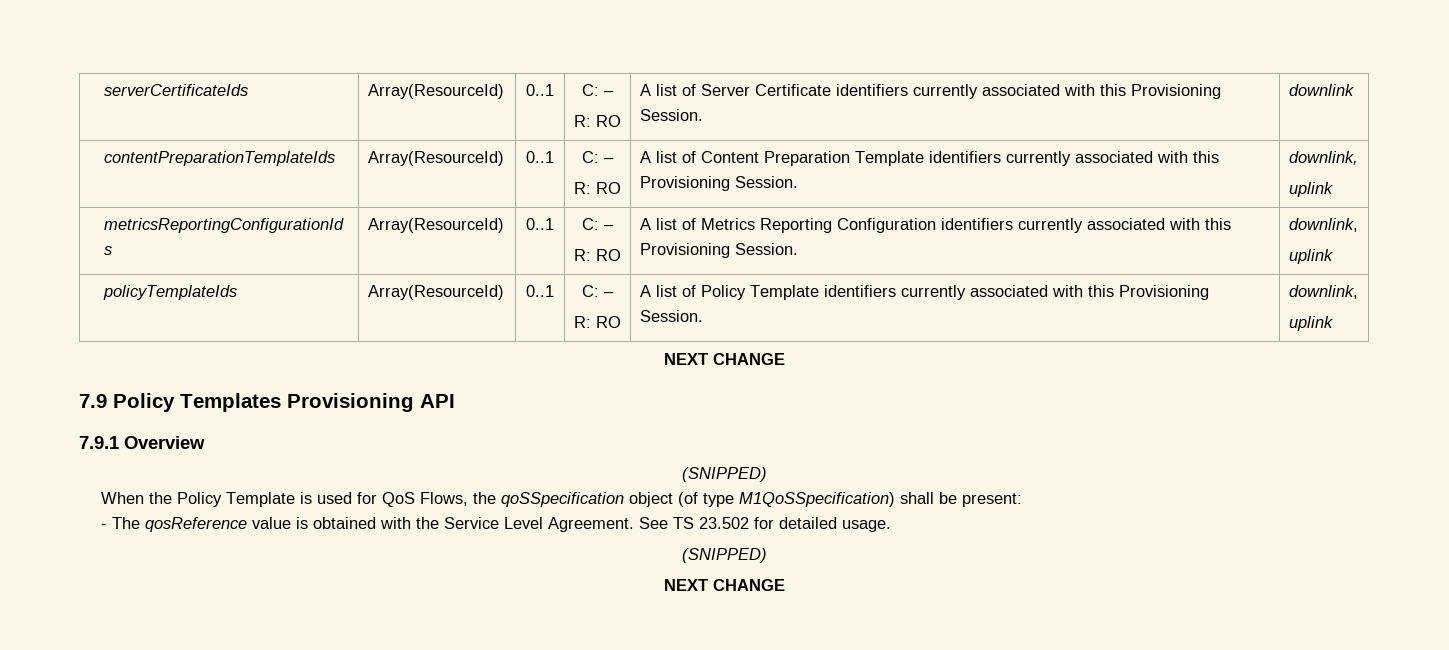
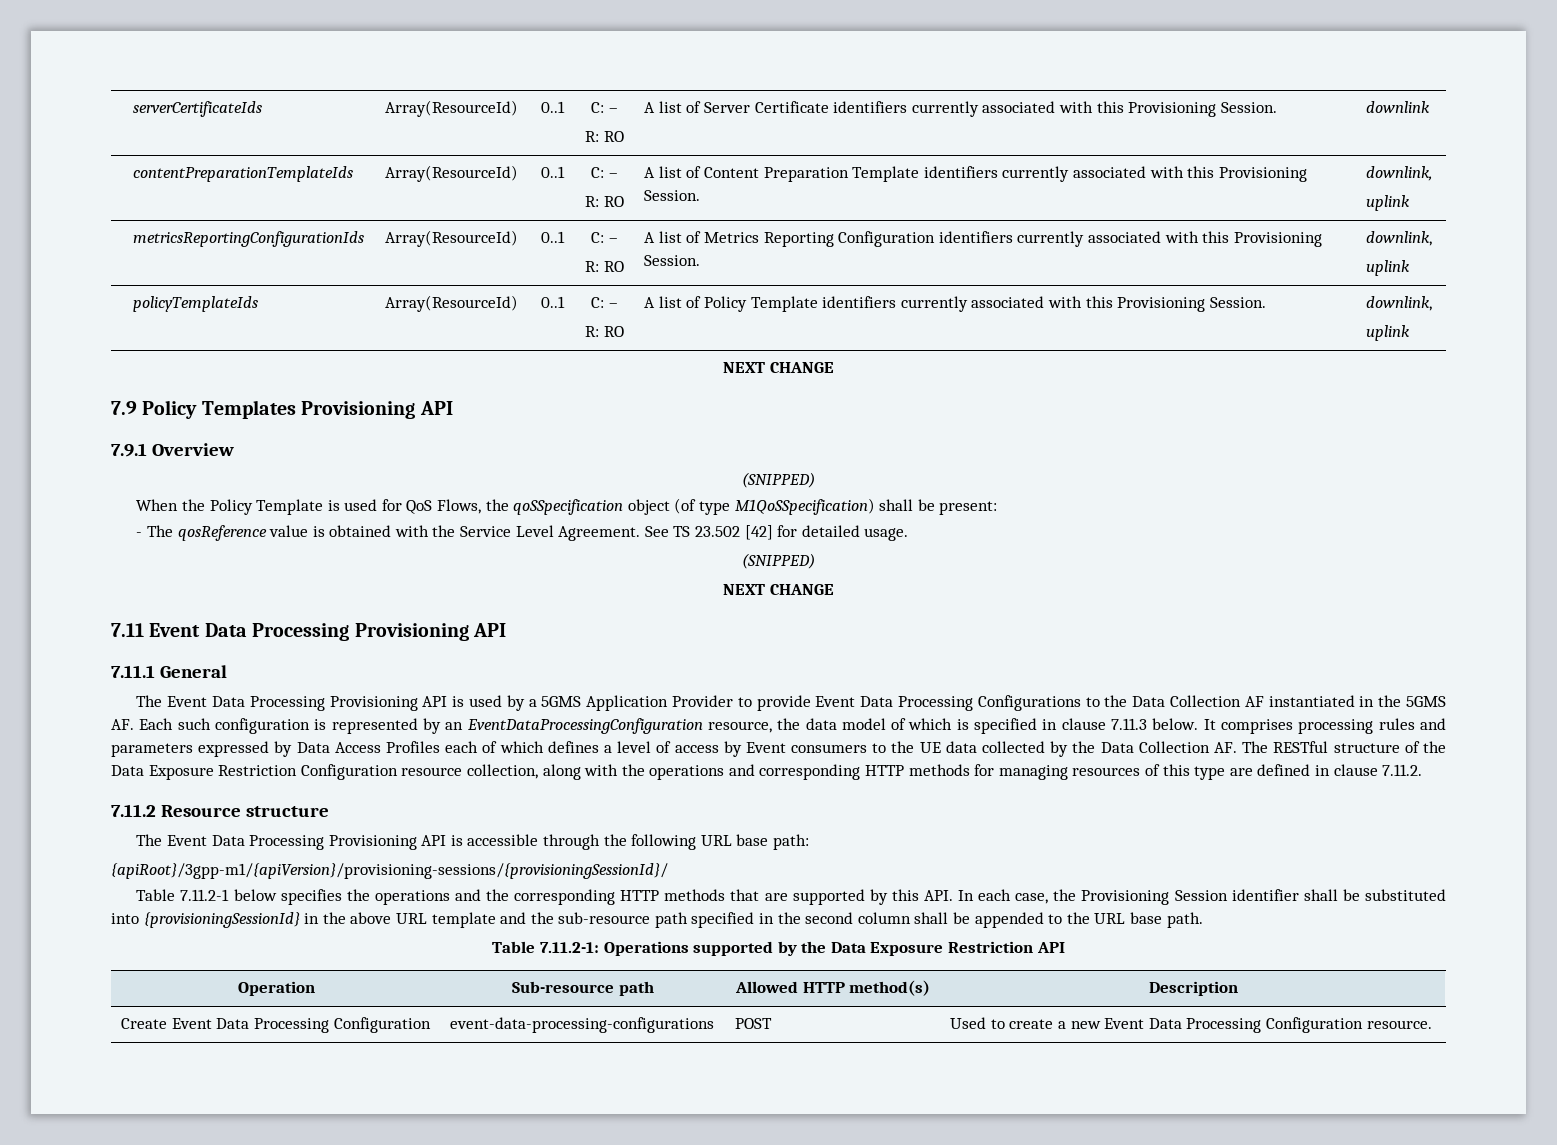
(750, 523) none -> [744,525,773,540] [42]
(785, 585) none -> [111,623,506,641] [111,665,227,678] [136,695,1446,711] [111,718,1446,734] [111,741,1447,757] [111,764,1423,780] [111,804,329,817] [136,834,809,850] [111,863,668,879] [136,889,1447,905] [111,912,1203,928] [492,941,1065,956] [237,981,315,996] [512,981,654,996] [734,980,931,996] [1148,981,1238,996] [121,1017,431,1033] [450,1017,715,1033] [735,1018,773,1029] [950,1017,1432,1033] // 7.11 Event Data Processing Provisioning API // 7.11.1 General // The Event Data Processing Provisioning API is used by a 5GMS Application Provider to provide Event Data Processing Configurations to the Data Collection AF instantiated in the 5GMS AF. Each such configuration is represented by an EventDataProcessingConfiguration resource, the data model of which is specified in clause 7.11.3 below. It comprises processing rules and parameters expressed by Data Access Profiles each of which defines a level of access by Event consumers to the UE data collected by the Data Collection AF. The RESTful structure of the Data Exposure Restriction Configuration resource collection, along with the operations and corresponding HTTP methods for managing resources of this type are defined in clause 7.11.2. // 7.11.2 Resource structure // The Event Data Processing Provisioning API is accessible through the following URL base path: // {apiRoot}/3gpp-m1/{apiVersion}/provisioning-sessions/{provisioningSessionId}/ // Table 7.11.2-1 below specifies the operations and the corresponding HTTP methods that are supported by this API. In each case, the Provisioning Session identifier shall be substituted into {provisioningSessionId} in the above URL template and the sub-resource path specified in the second column shall be appended to the URL base path. // Table 7.11.2-1: Operations supported by the Data Exposure Restriction API // Operation | Sub-resource path | Allowed HTTP method(s) | Description // Create Event Data Processing Configuration | event-data-processing-configurations | POST | Used to create a new Event Data Processing Configuration resource.

